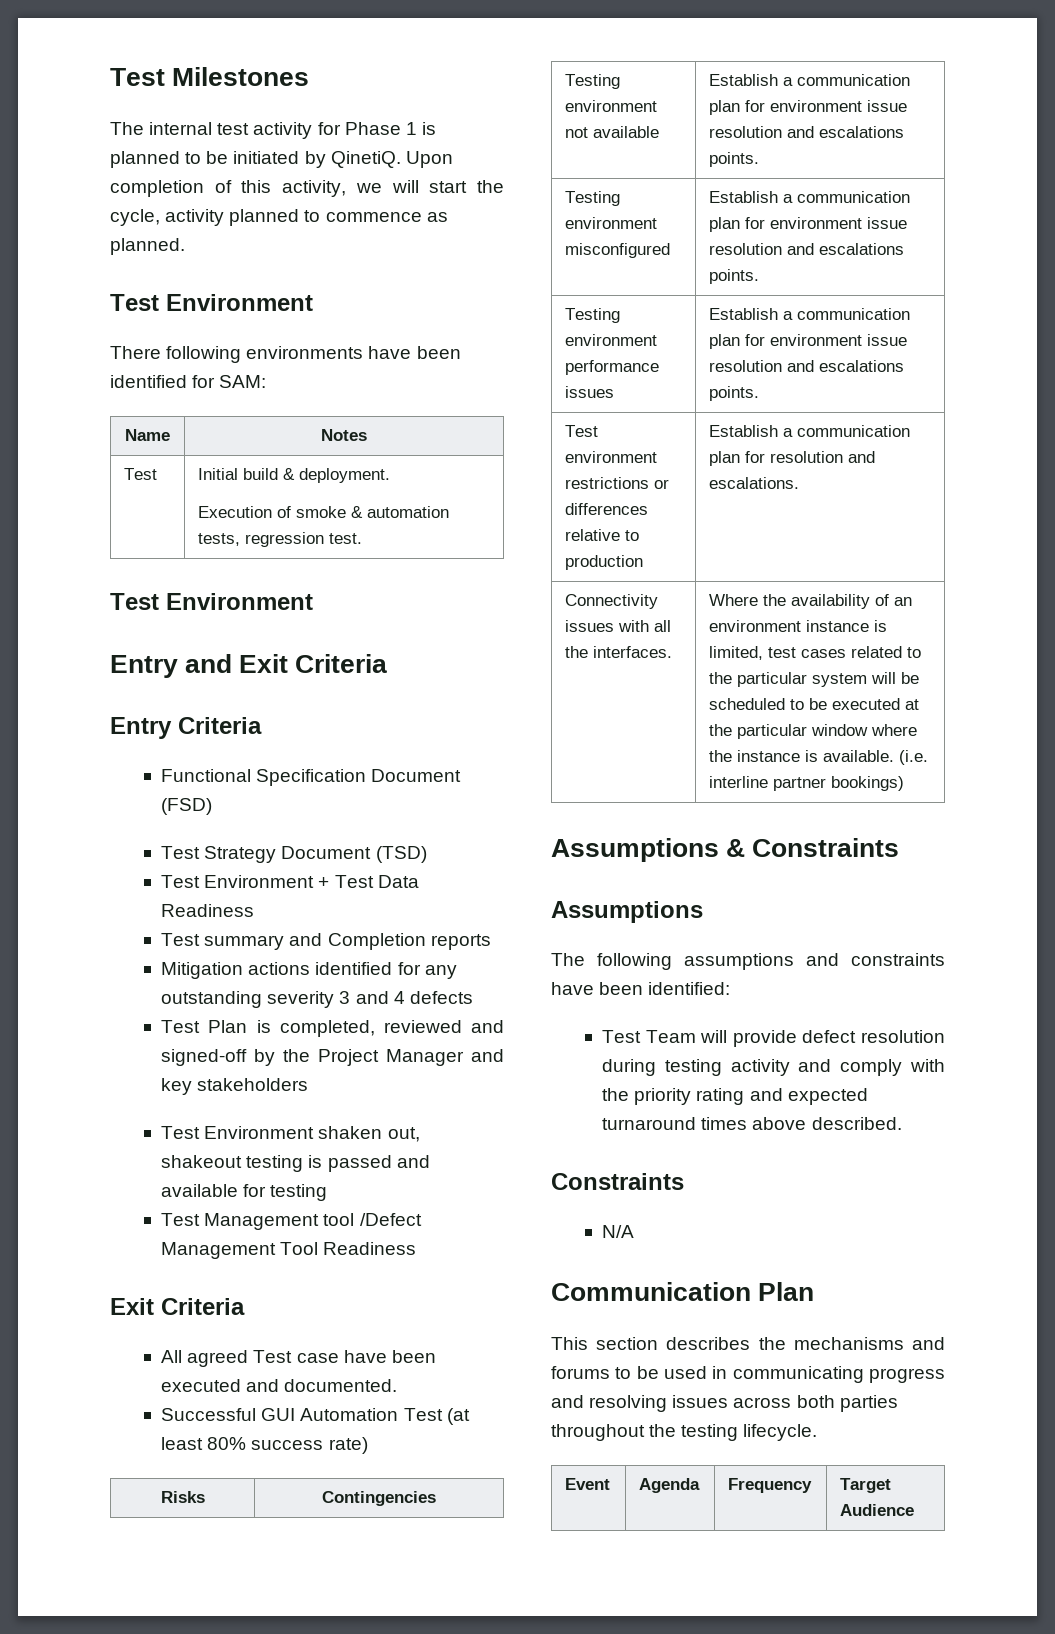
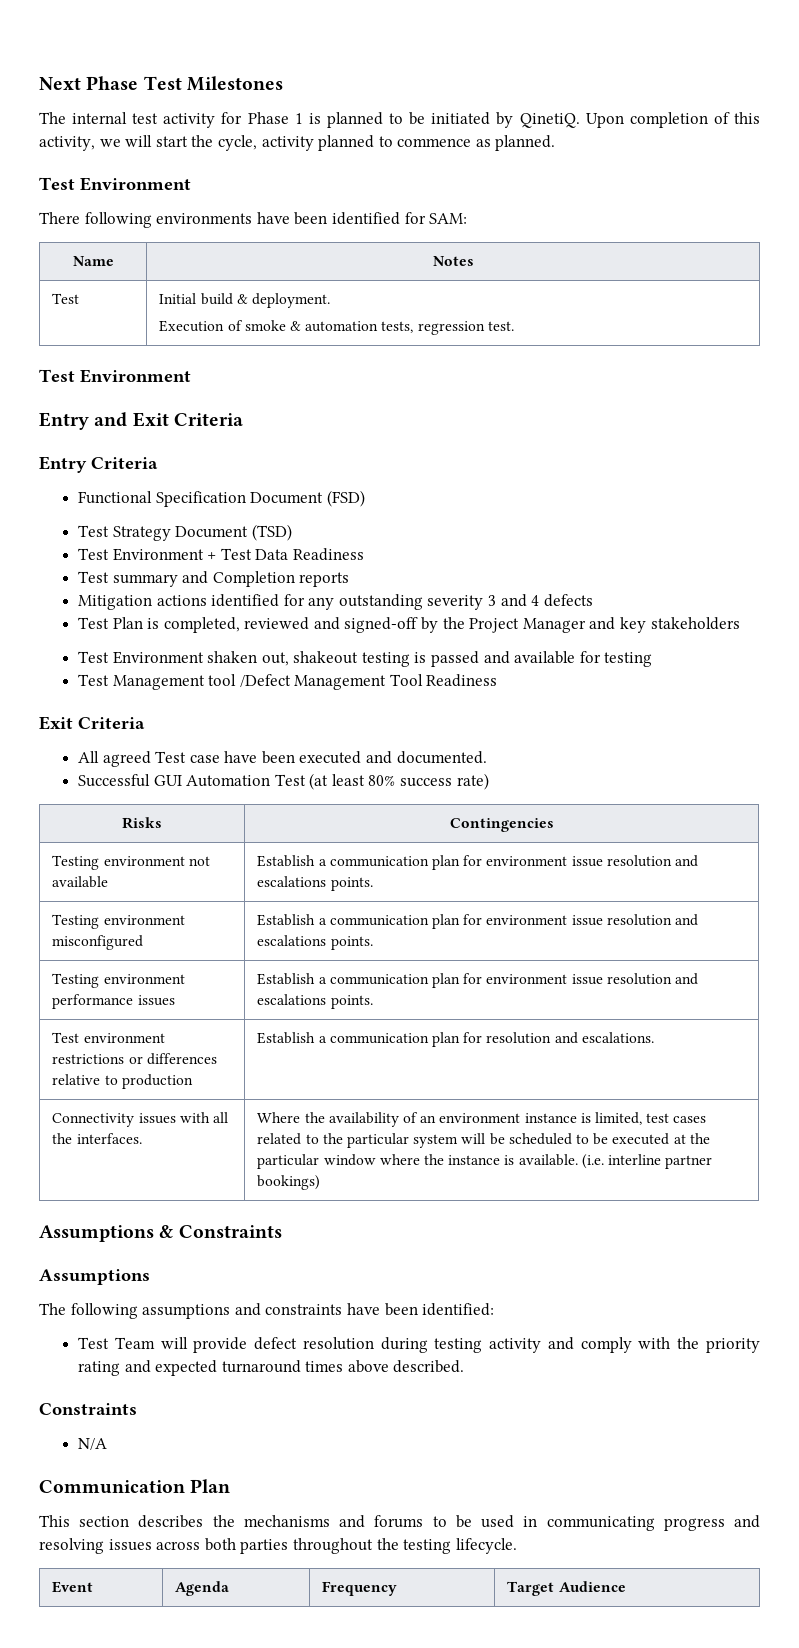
(110, 77) none -> [39,76,139,90] Next Phase

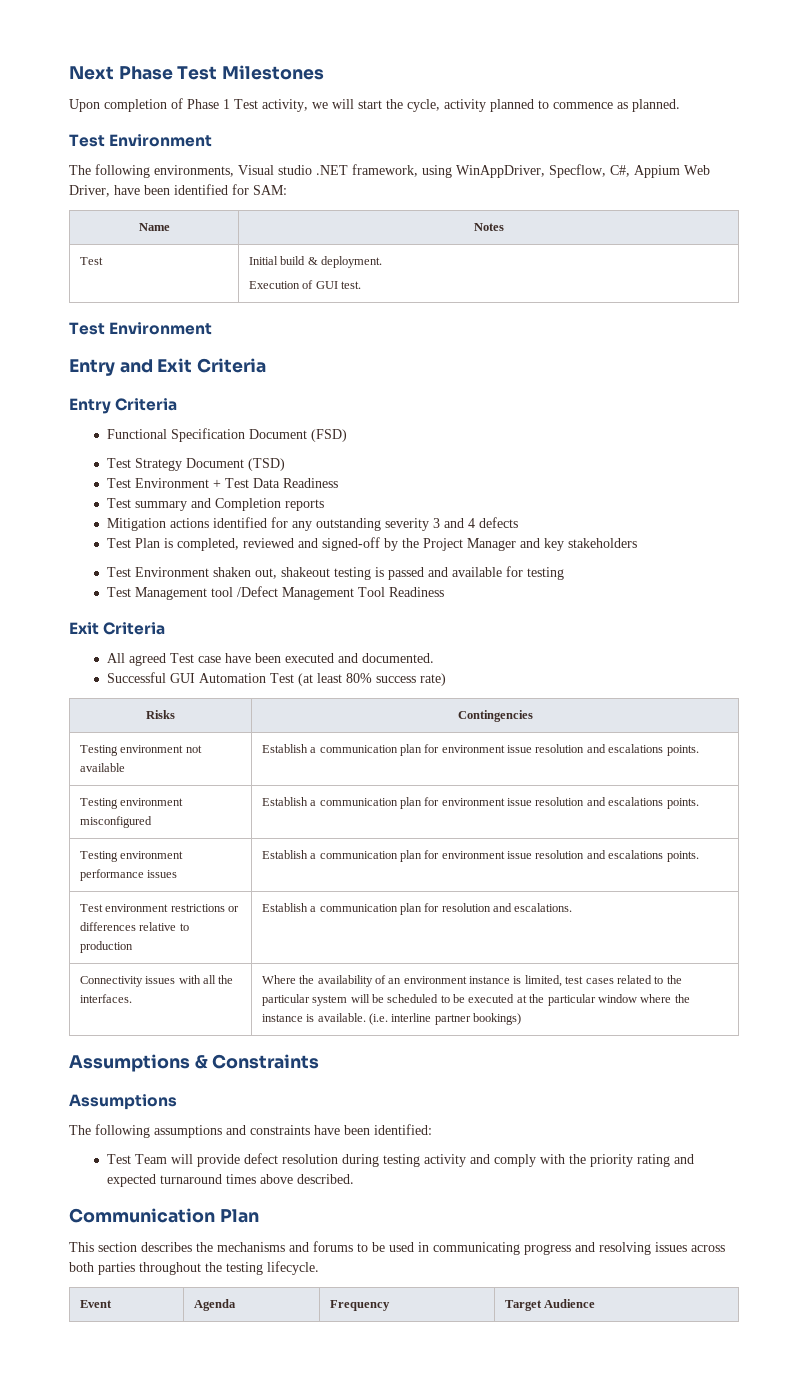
[39,112,761,128] The internal test activity for Phase 1 is planned to be initiated by QinetiQ. Upon completion of this -> [69,98,258,112] Upon completion of Phase 1 Test
[39,212,253,228] There following environments -> [69,164,710,178] [69,185,110,197] The following environments, Visual studio .NET framework, using WinAppDriver, Specflow, C#, Appium Web Driver,
[244,320,485,335] smoke & automation tests, regression -> [315,281,338,289] GUI
[39,1403,137,1415] [77,1438,107,1450] // Constraints // N/A -> (354, 1179) none

